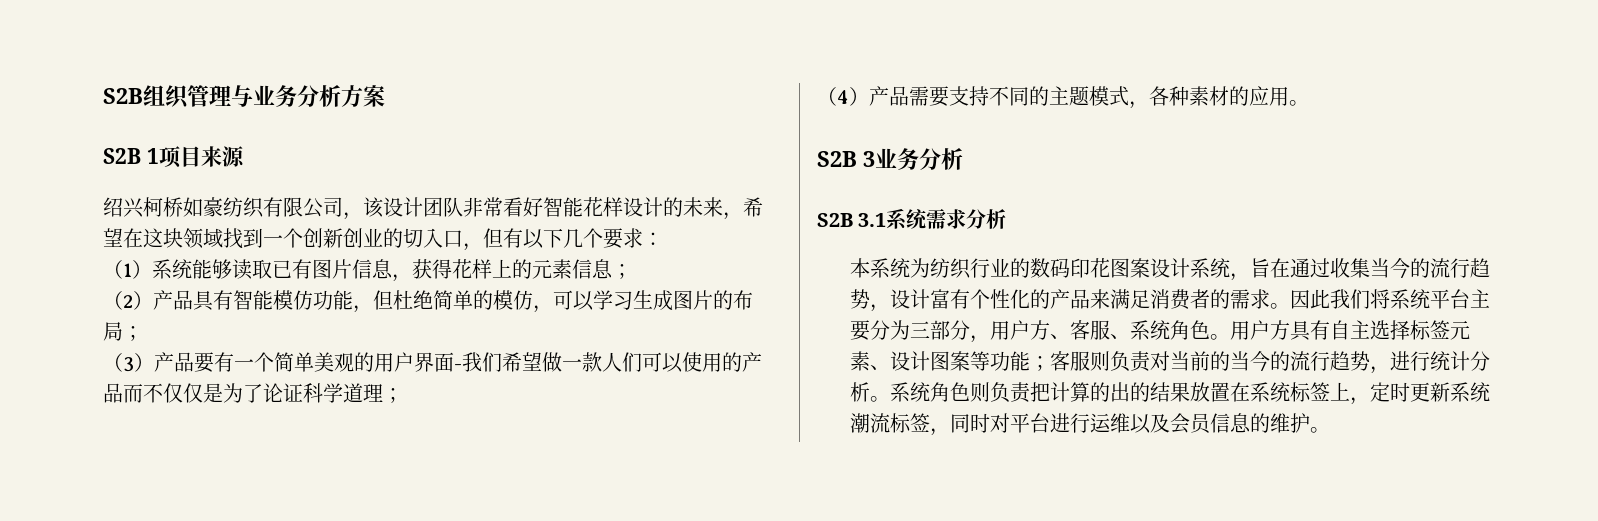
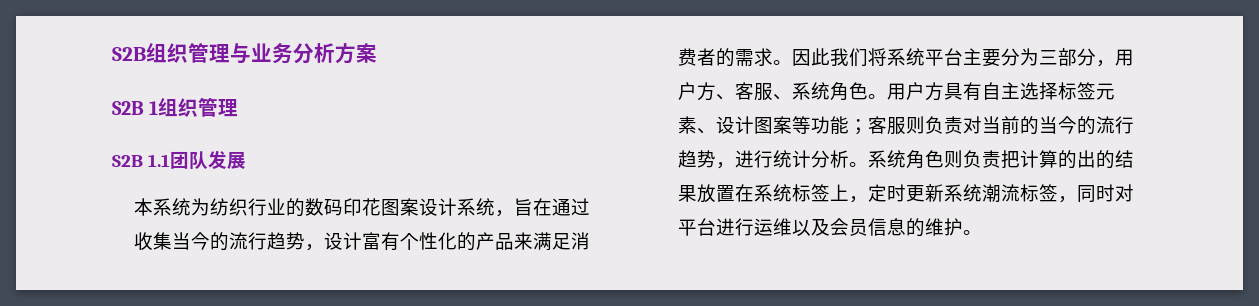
[158,146,245,168] [103,197,763,220] [103,228,663,251] [103,259,632,282] [103,290,753,313] [103,322,143,341] [103,352,762,373] [103,383,403,403] [817,86,1309,109] [817,148,963,170] [817,208,1007,230] 项目来源 // 绍兴柯桥如豪纺织有限公司，该设计团队非常看好智能花样设计的未来，希望在这块领域找到一个创新创业的切入口，但有以下几个要求： // （1）系统能够读取已有图片信息，获得花样上的元素信息； // （2）产品具有智能模仿功能，但杜绝简单的模仿，可以学习生成图片的布局； // （3）产品要有一个简单美观的用户界面-我们希望做一款人们可以使用的产品而不仅仅是为了论证科学道理； // （4）产品需要支持不同的主题模式，各种素材的应用。 // S2B 3业务分析 // S2B 3.1系统需求分析 -> [158,97,239,117] [112,150,246,169] 组织管理 // S2B 1.1团队发展

